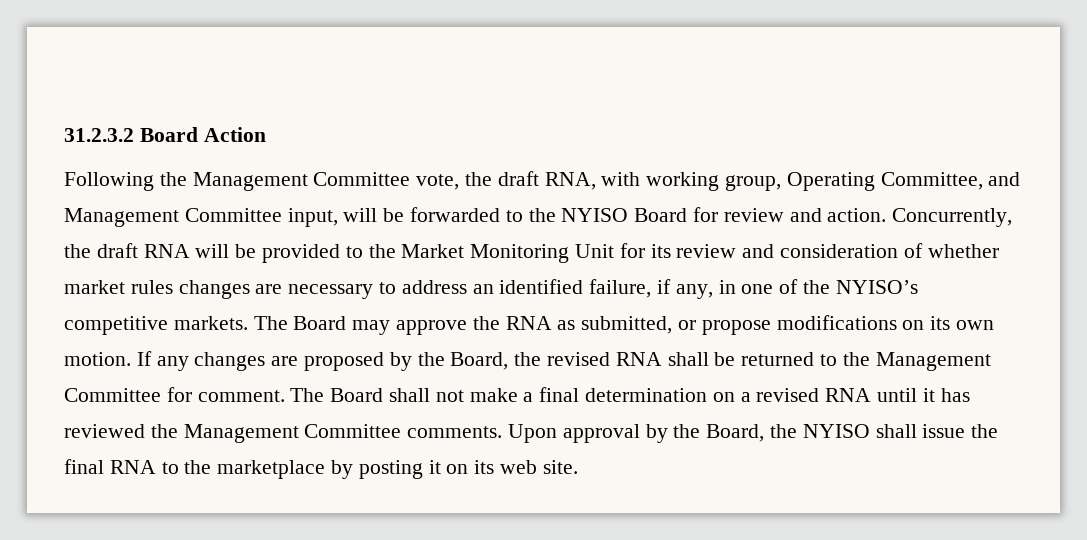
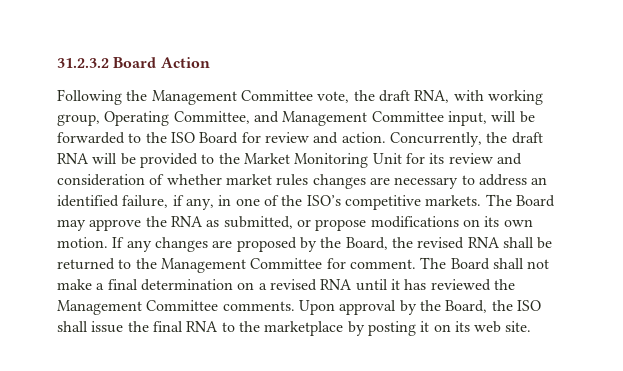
[561,208,629,222] NYISO -> [170,132,195,143] ISO
[835,280,918,294] NYISO’s -> [306,195,341,206] ISO’s
[802,424,870,438] NYISO -> [516,300,541,311] ISO

